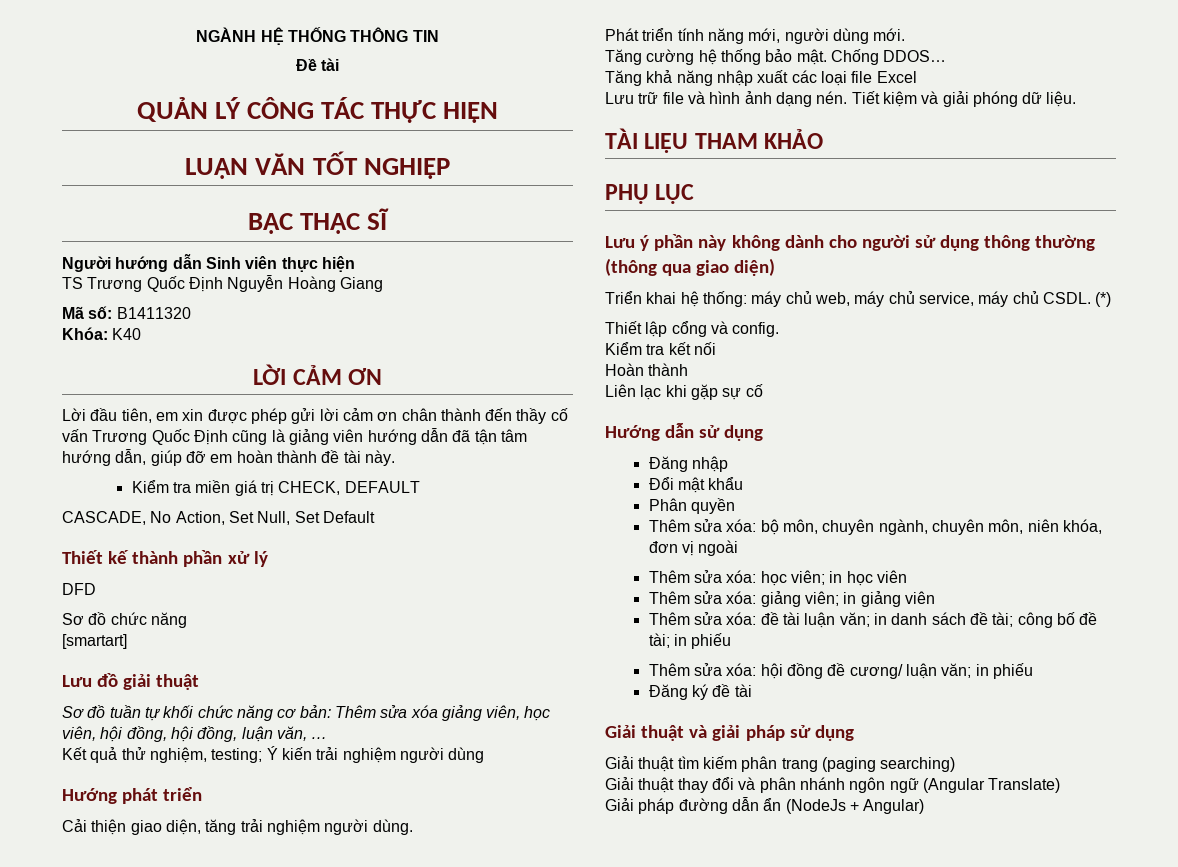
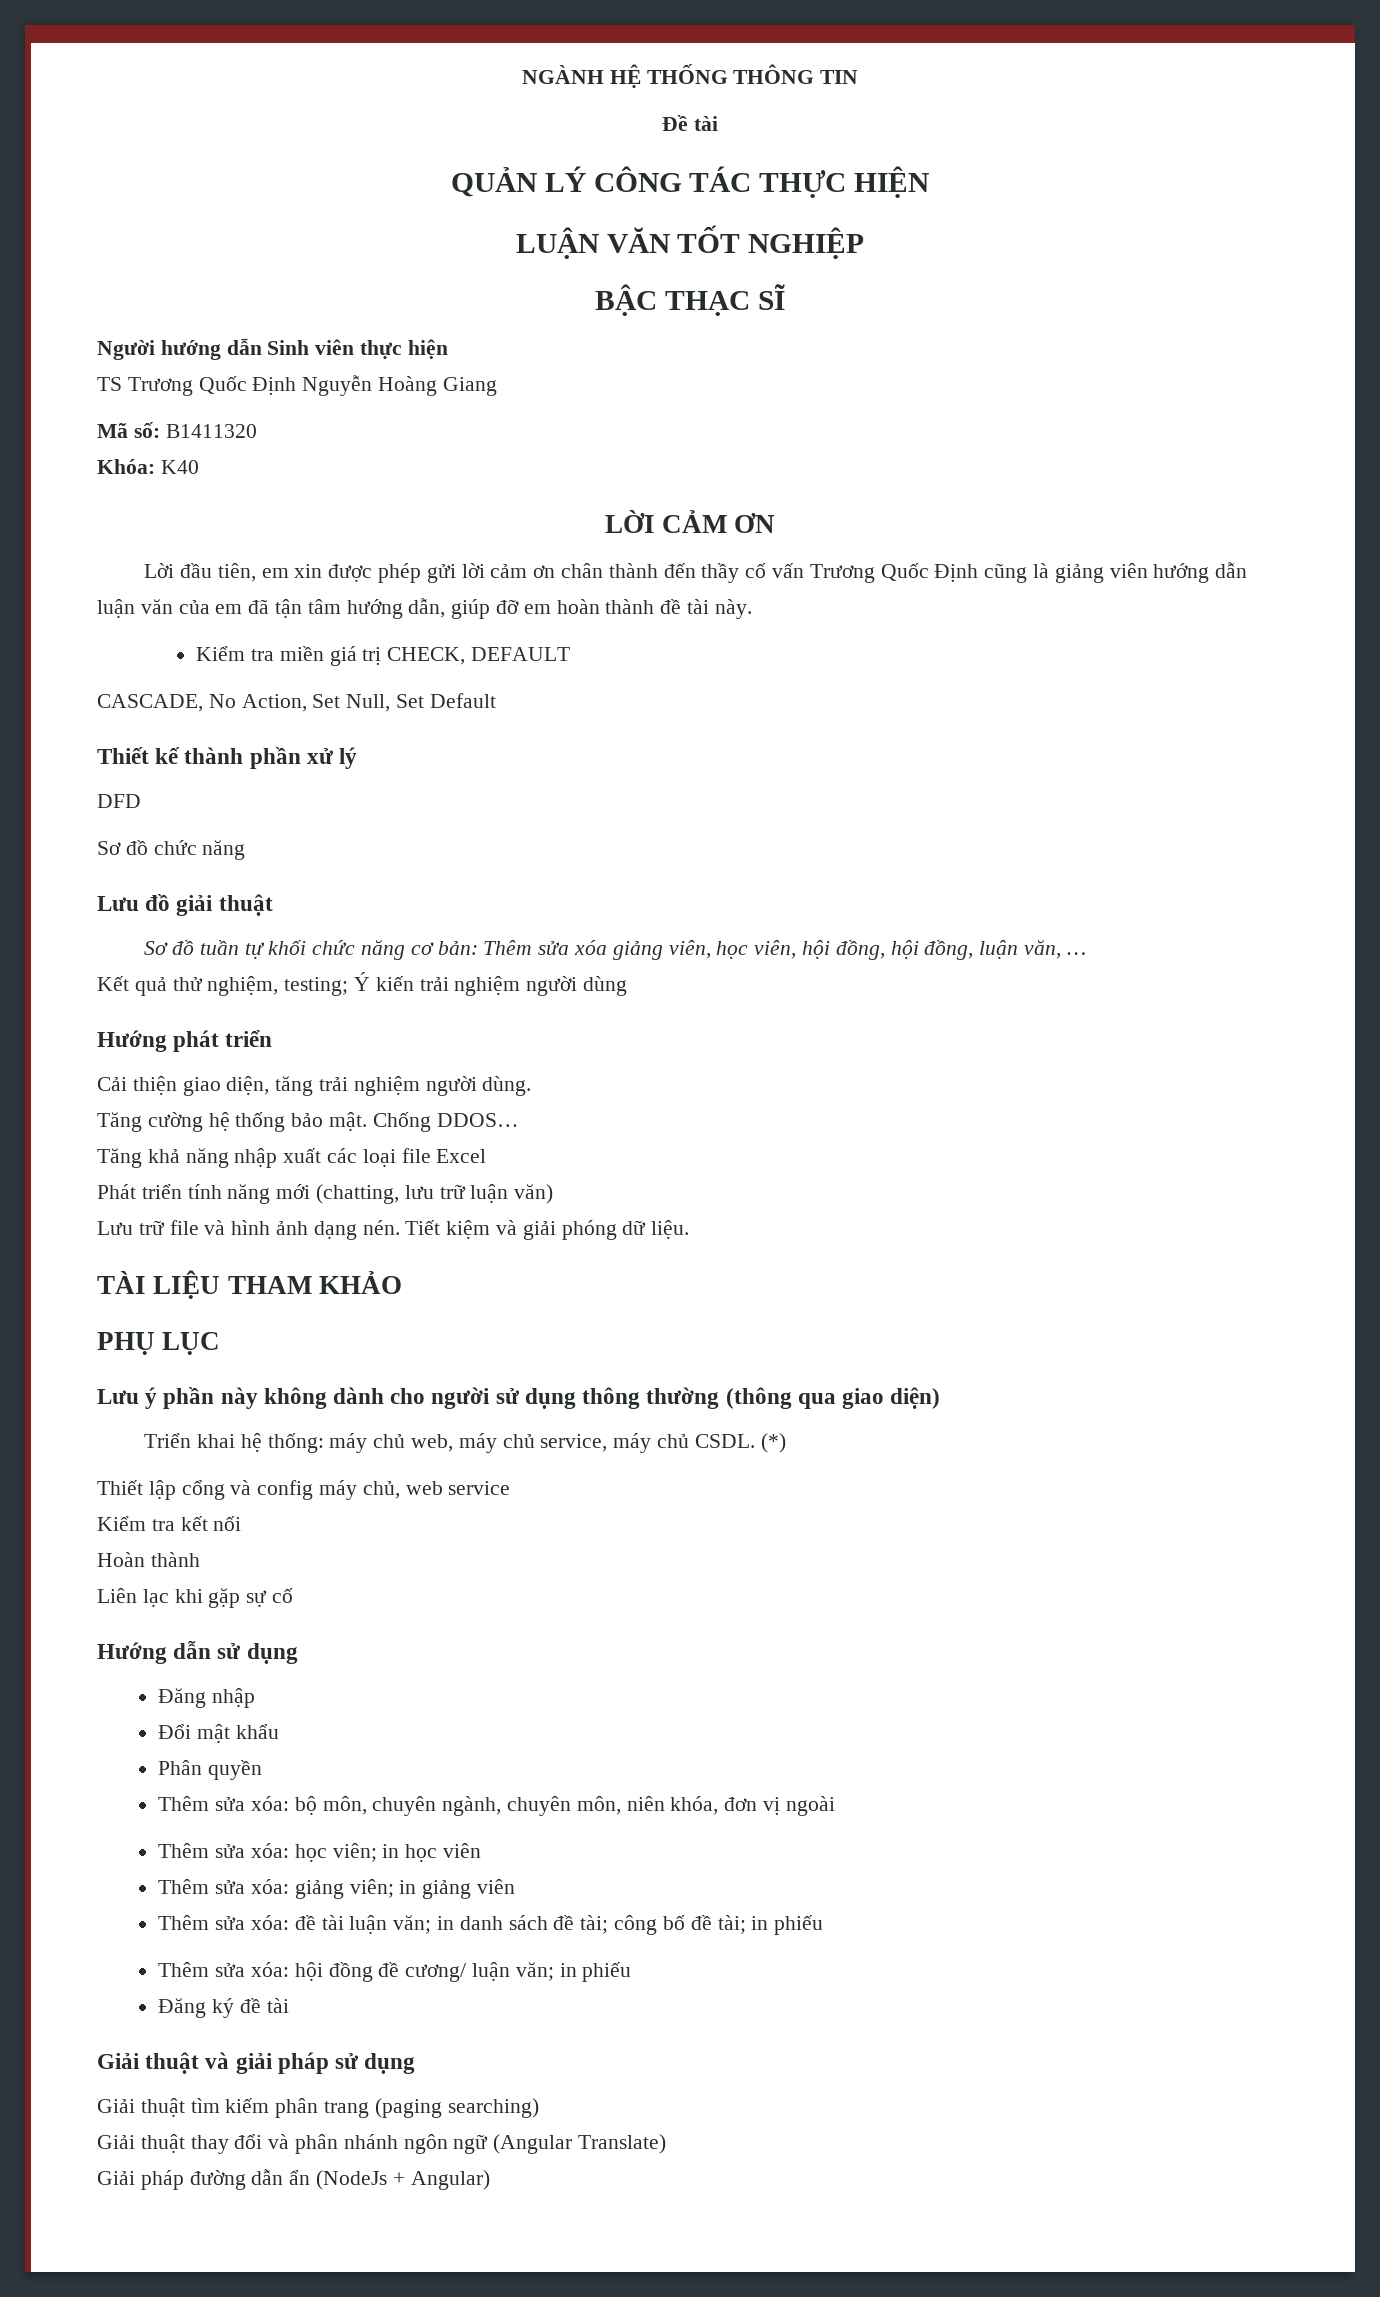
(448, 435) none -> [97,599,243,618] luận văn của em
[62,634,127,649] // [smartart] -> (246, 850) none
[605,28,906,44] // Phát triển tính năng mới, người dùng mới. -> (532, 1086) none
(917, 77) none -> [97,1184,554,1204] // Phát triển tính năng mới (chatting, lưu trữ luận văn)
[732,322,780,337] config. -> [257,1480,511,1500] config máy chủ, web service

